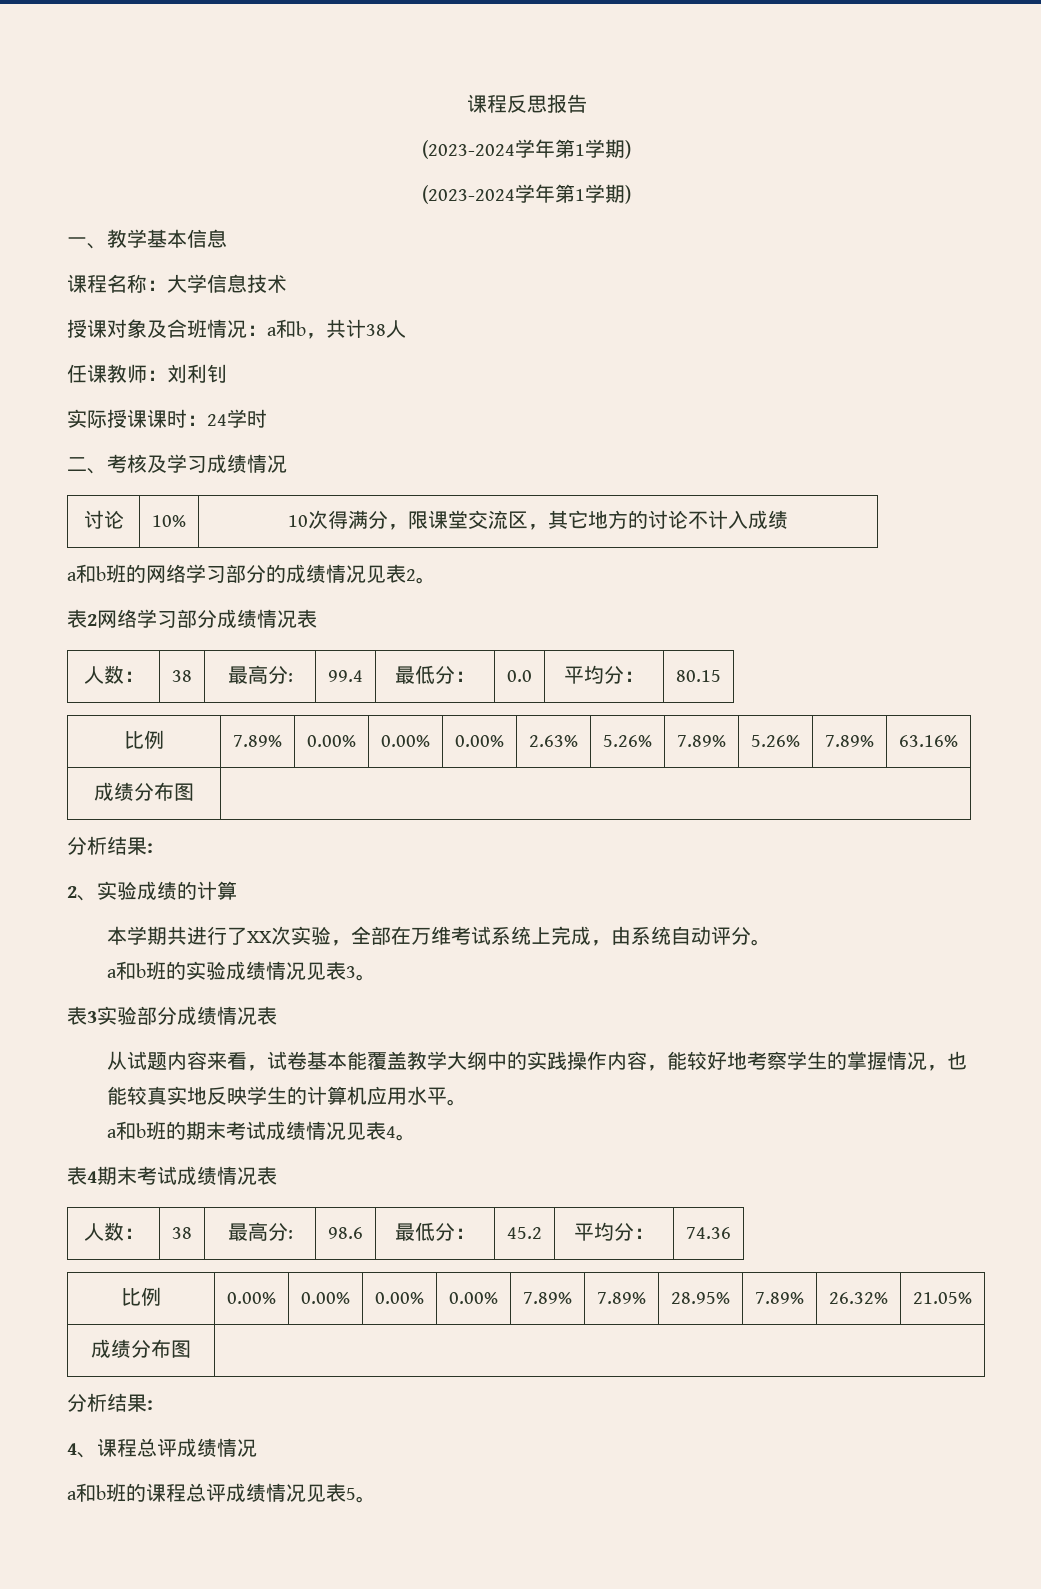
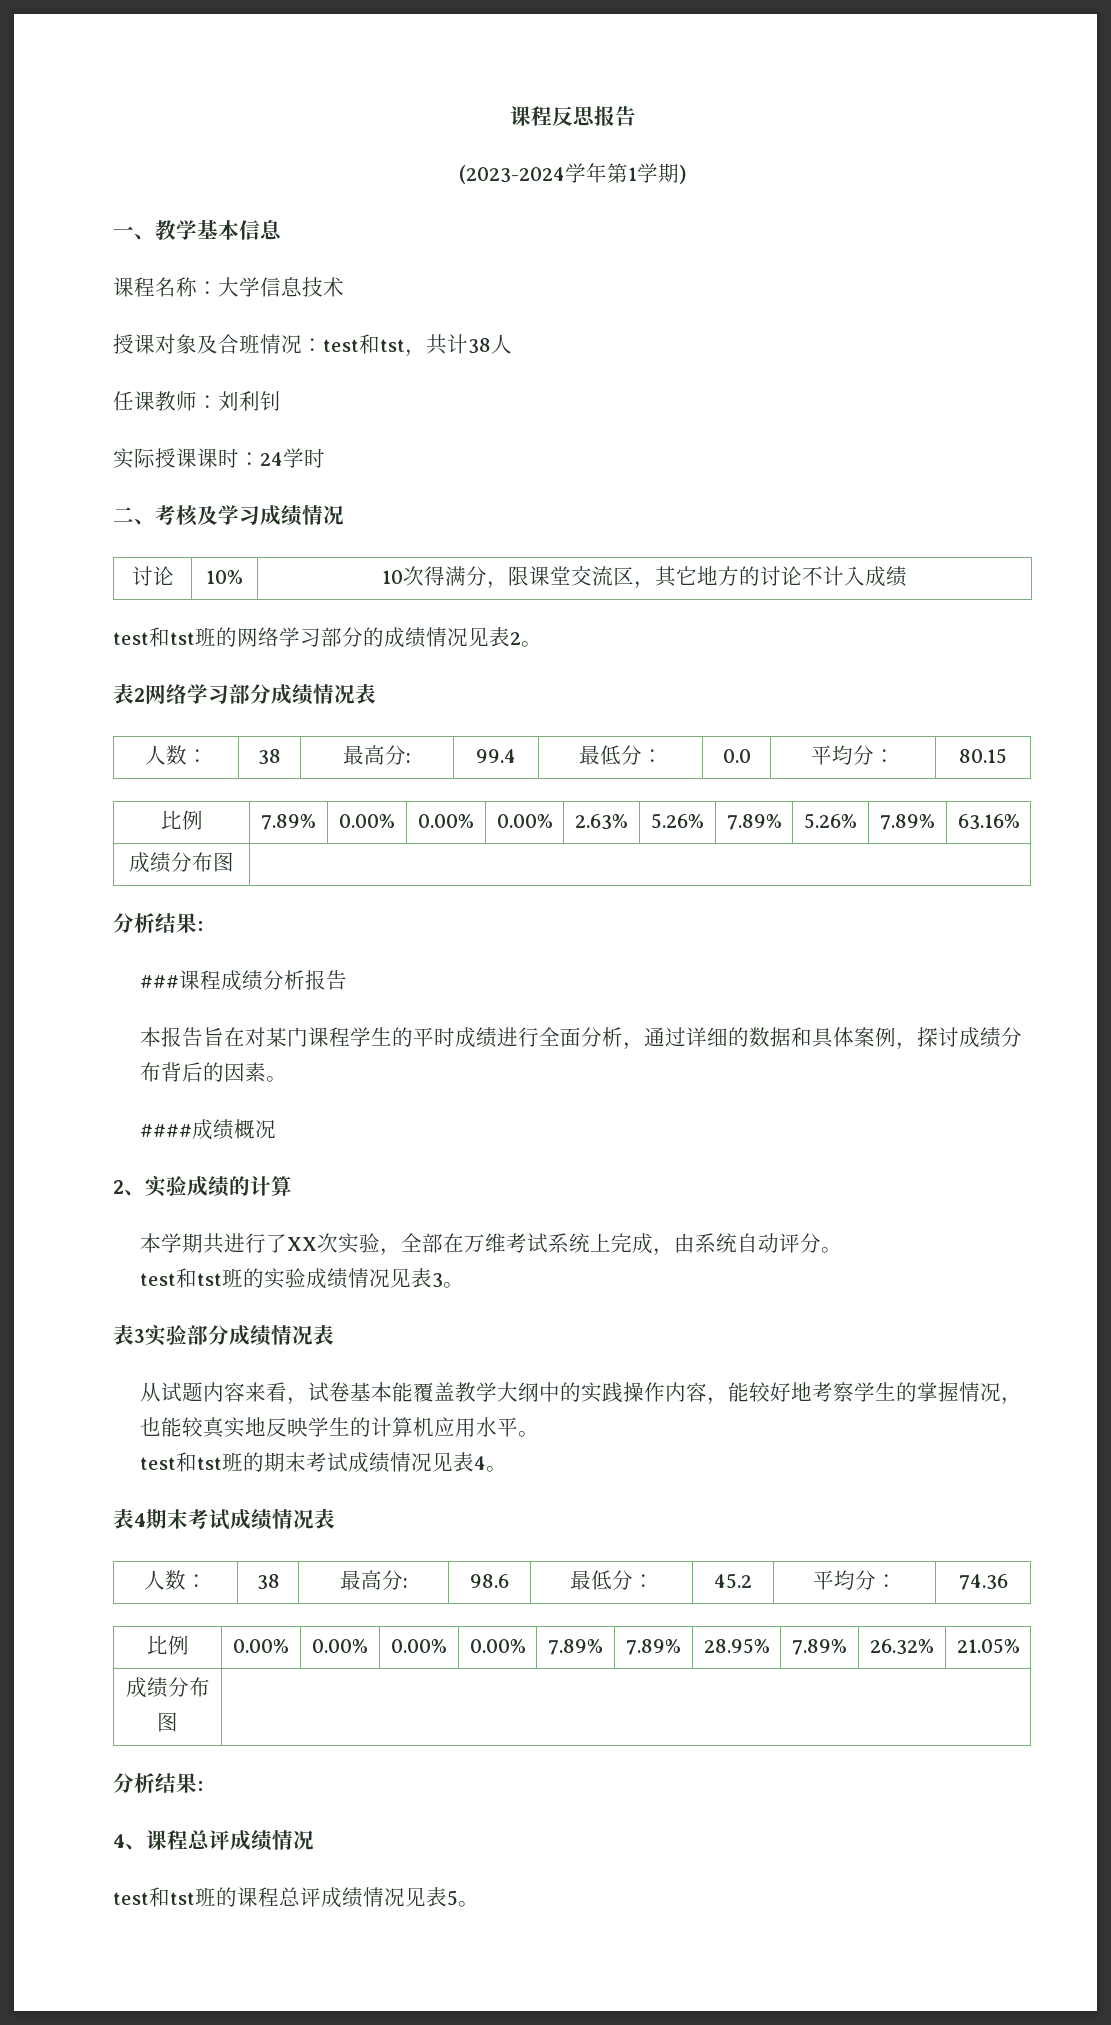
[422,184,631,204] // (2023-2024学年第1学期) -> (686, 174) none
[267,319,306,338] a和b -> [323,334,405,354] test和tst
[67,564,106,583] a和b -> [113,627,195,647] test和tst
(153, 848) none -> [140,970,348,991] [140,1027,1023,1050] [140,1062,288,1082] [140,1119,277,1140] // ###课程成绩分析报告 // 本报告旨在对某门课程学生的平时成绩进行全面分析，通过详细的数据和具体案例，探讨成绩分布背后的因素。 // ####成绩概况
[106,961,146,980] a和b -> [140,1268,223,1288] test和tst
[106,1121,146,1140] a和b -> [140,1452,223,1472] test和tst
[67,1483,106,1502] a和b -> [113,1887,195,1907] test和tst

